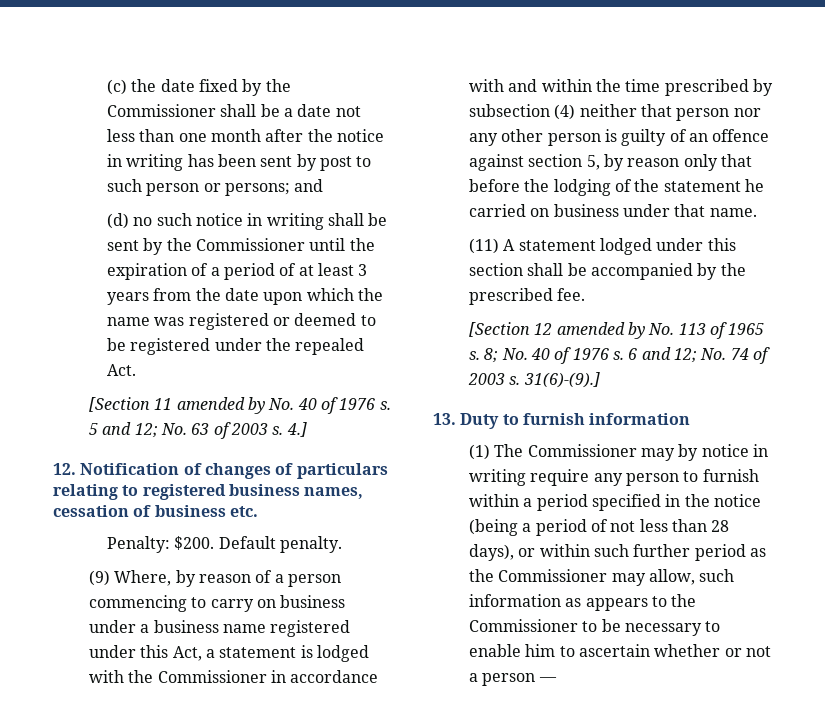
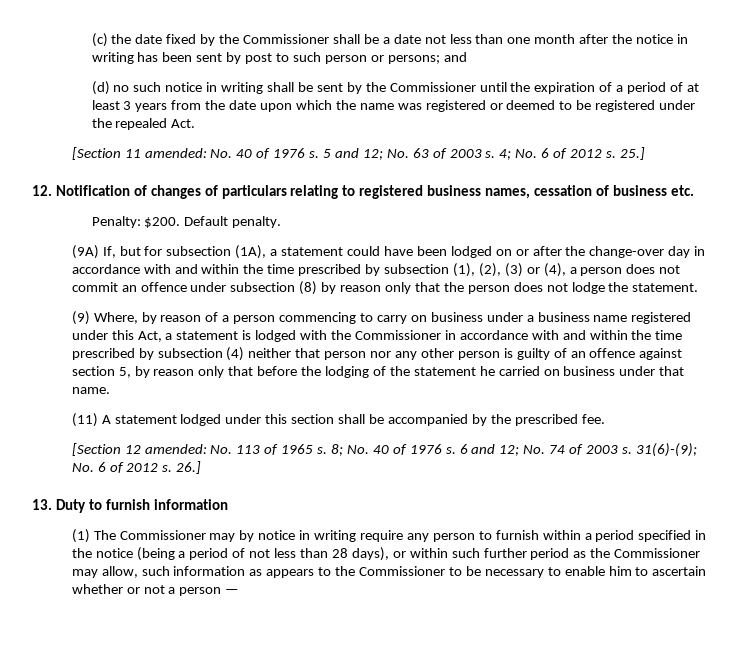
[176,397,266,414] amended by -> [144,148,207,158] amended:
[286,422,307,437] 4.] -> [499,147,645,160] 4; No. 6 of 2012 s. 25.]
(343, 544) none -> [71,245,706,259] [71,263,681,277] [71,281,699,295] // (9A) If, but for subsection (1A), a statement could have been lodged on or after the change-over day in accordance with and within the time prescribed by subsection (1), (2), (3) or (4), a person does not commit an offence under subsection (8) by reason only that the person does not lodge the statement.
[556,322,646,339] amended by -> [144,444,207,454] amended:
[523,372,600,388] 31(6)-(9).] -> [635,443,697,457] [71,461,202,474] 31(6)-(9); No. 6 of 2012 s. 26.]

